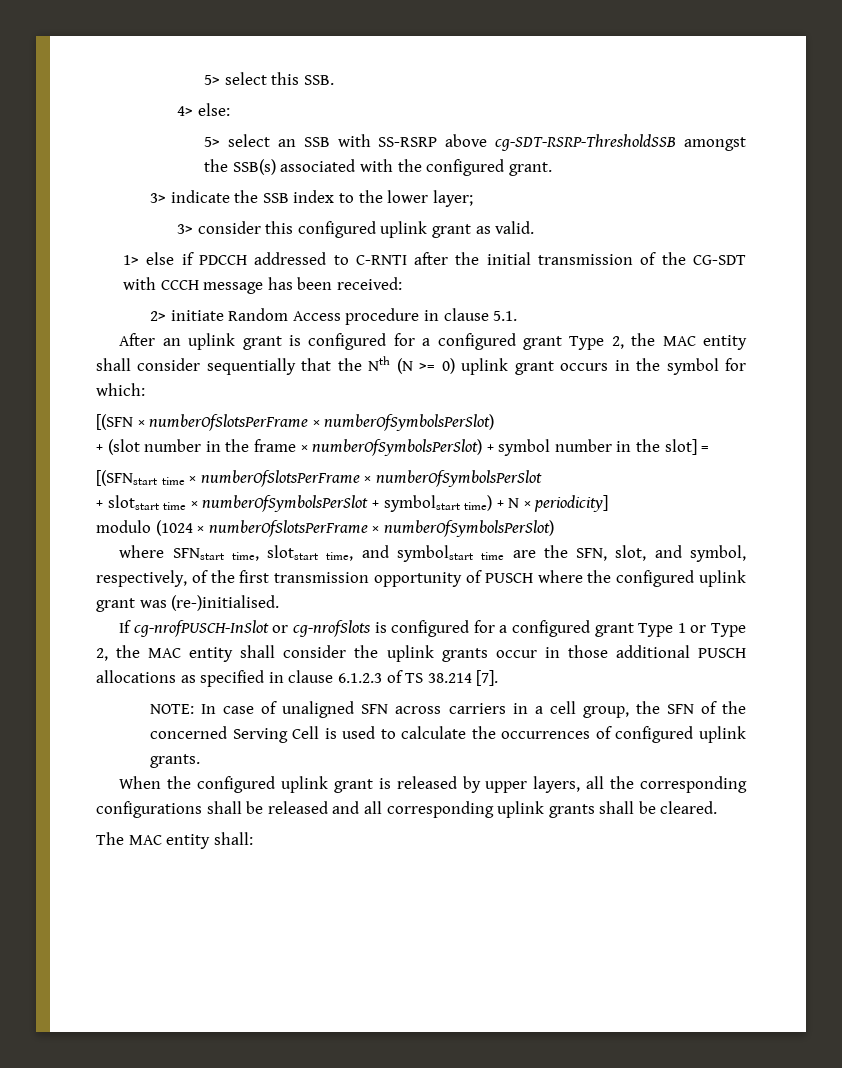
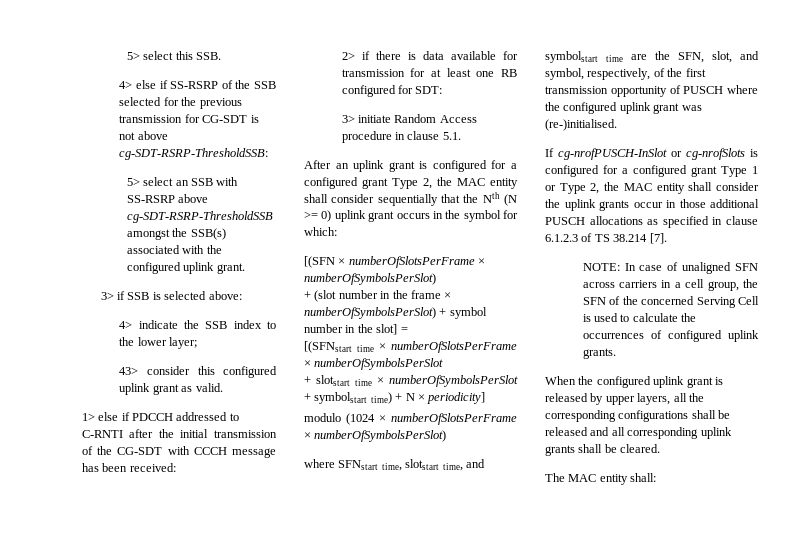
[197,103,230,116] else: -> [136,80,276,89] [119,97,242,109] [119,114,259,123] [119,131,168,140] [119,148,269,160] else if SS-RSRP of the SSB selected for the previous transmission for CG-SDT is not above cg-SDT-RSRP-ThresholdSSB:
(505, 167) none -> [183,262,215,274] uplink
(167, 198) none -> [117,291,242,300] [119,321,133,329] if SSB is selected above: // 4>
[177,224,194,234] 3> -> [119,367,139,375] 43>
(167, 316) none -> [361,51,518,60] [341,68,517,77] [341,85,443,97] [341,115,355,123] if there is data available for transmission for at least one RB configured for SDT: // 3>

